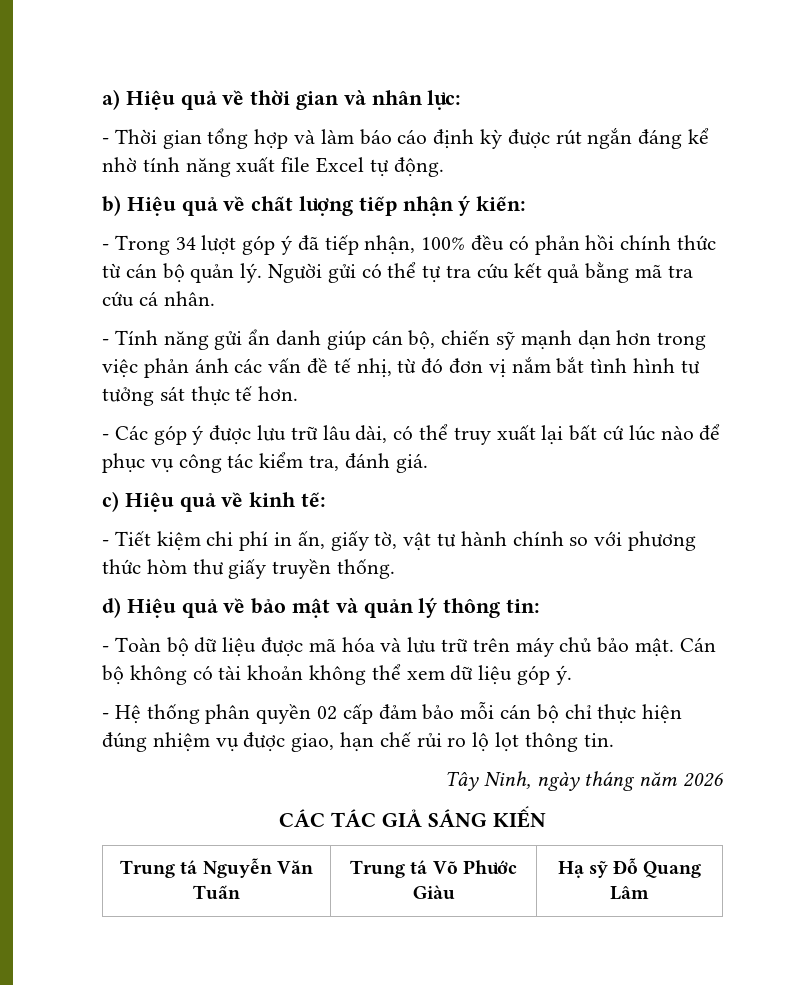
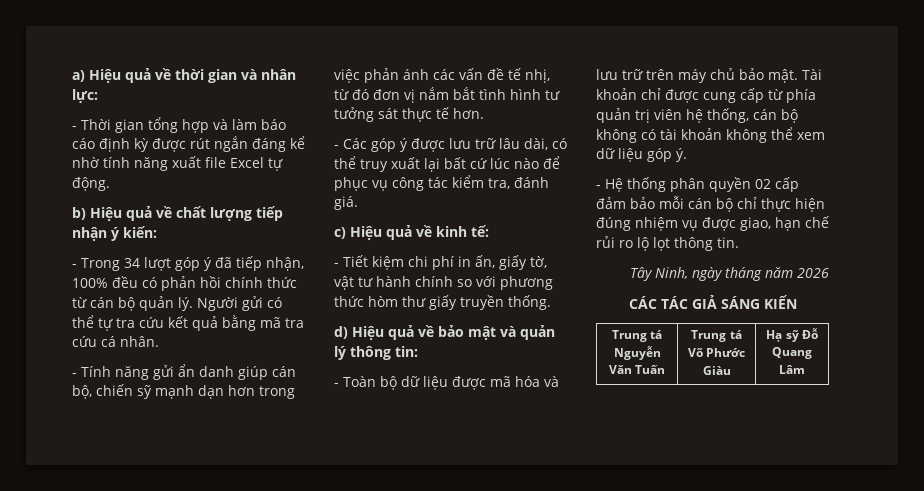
[679,637,716,652] Cán -> [802,69,822,80] [596,88,816,103] [596,108,777,123] Tài khoản chỉ được cung cấp từ phía quản trị viên hệ thống, cán

